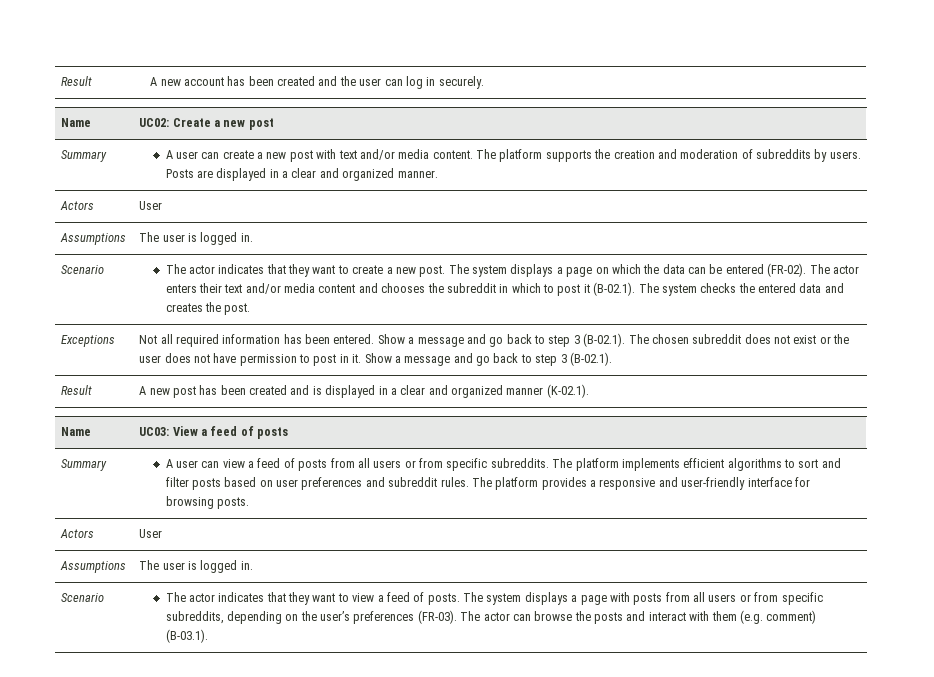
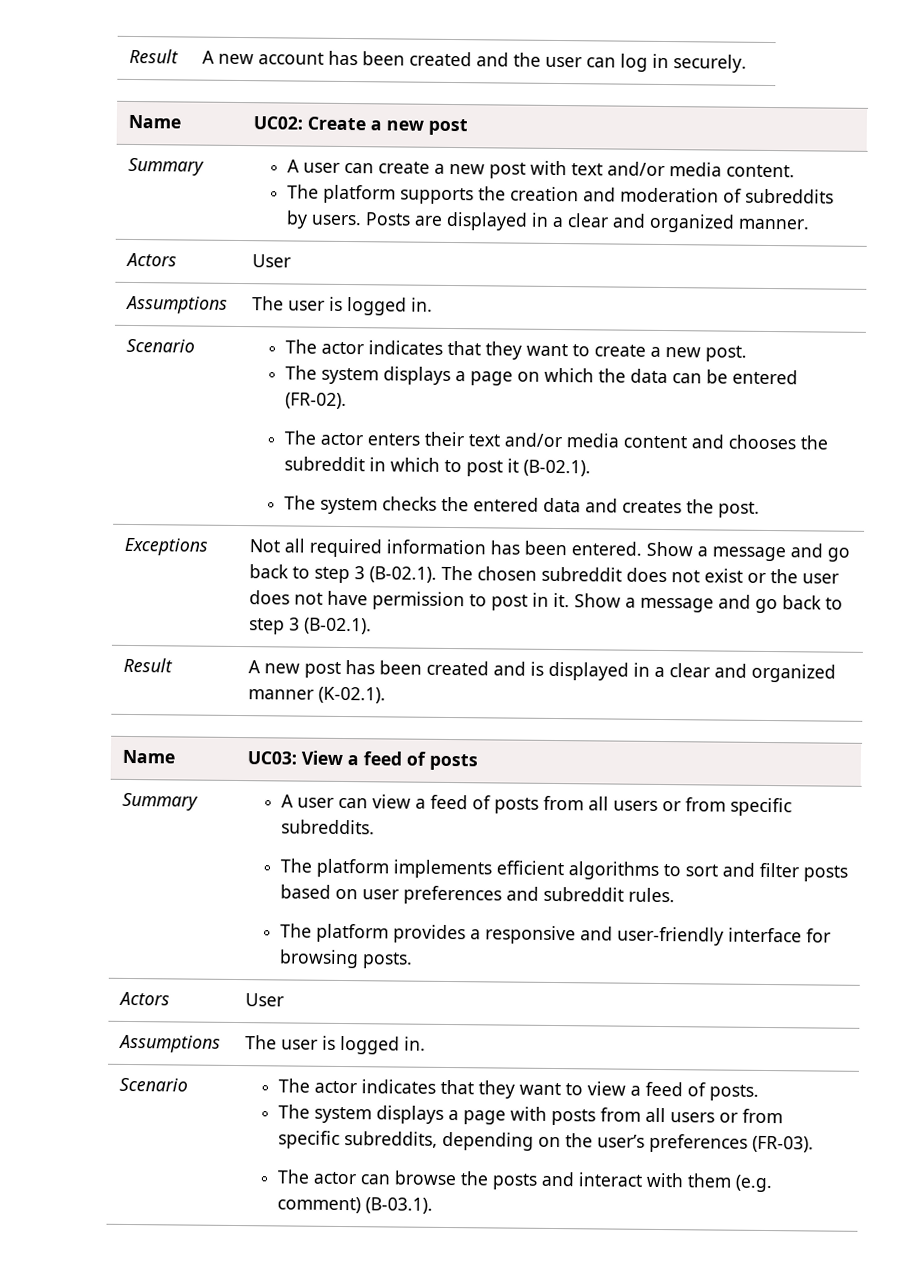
(473, 154) none -> (795, 171) //
(446, 271) none -> (747, 353) //
(807, 270) none -> (347, 401) //
(636, 289) none -> (591, 468) //
(549, 463) none -> (375, 827) //
(469, 482) none -> (675, 895) //
(460, 599) none -> (759, 1092) //
(457, 617) none -> (814, 1144) //

